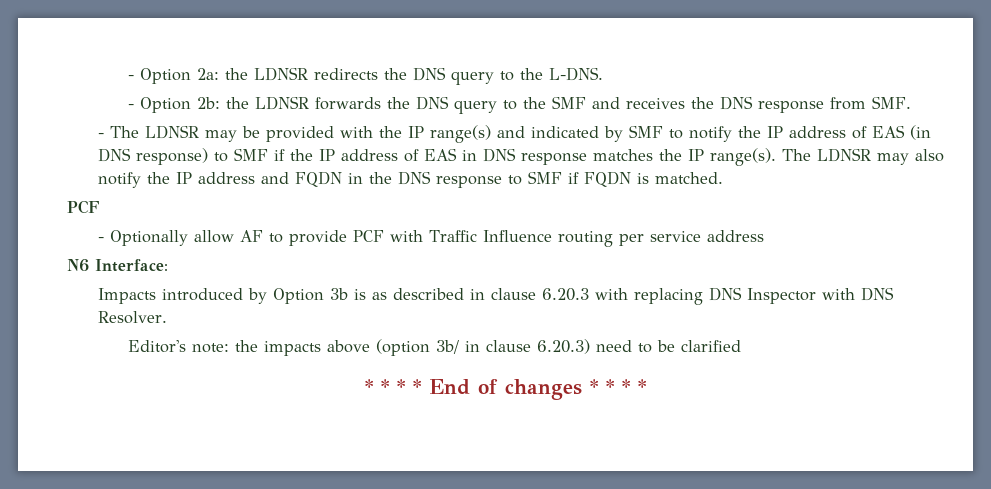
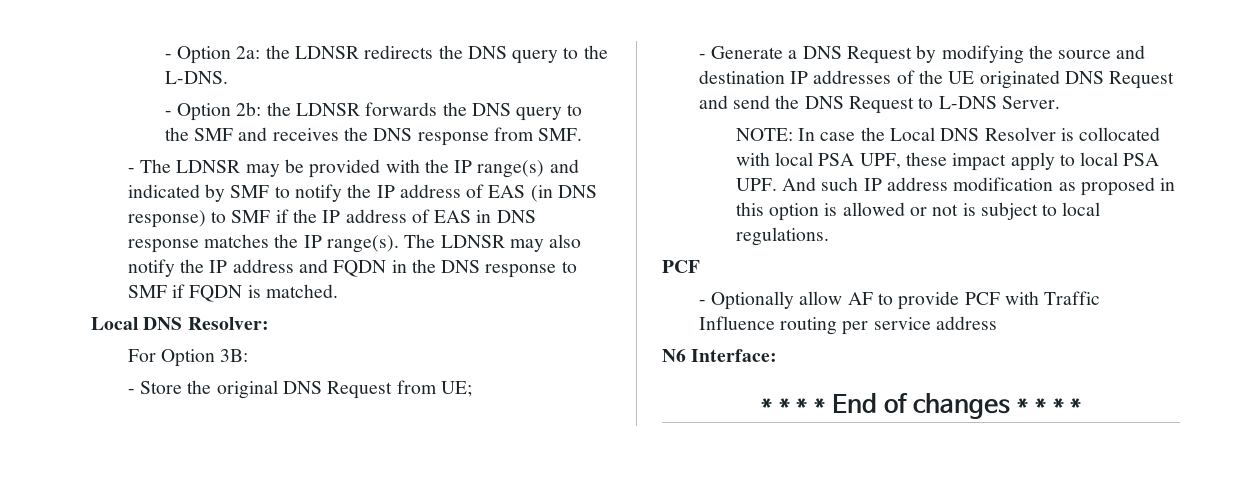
(723, 178) none -> [91,317,269,330] [127,349,249,367] [127,380,472,399] [698,45,1146,64] [698,70,1175,89] [698,95,1060,114] [735,127,1161,141] [735,152,1160,171] [735,177,1176,196] [735,202,1101,221] [735,227,829,246] // Local DNS Resolver: // For Option 3B: // - Store the original DNS Request from UE; // - Generate a DNS Request by modifying the source and destination IP addresses of the UE originated DNS Request and send the DNS Request to L-DNS Server. // NOTE: In case the Local DNS Resolver is collocated with local PSA UPF, these impact apply to local PSA UPF. And such IP address modification as proposed in this option is allowed or not is subject to local regulations.
[97,287,894,305] [97,311,167,324] [128,339,742,356] // Impacts introduced by Option 3b is as described in clause 6.20.3 with replacing DNS Inspector with DNS Resolver. // Editor's note: the impacts above (option 3b/ in clause 6.20.3) need to be clarified -> (778, 355) none

